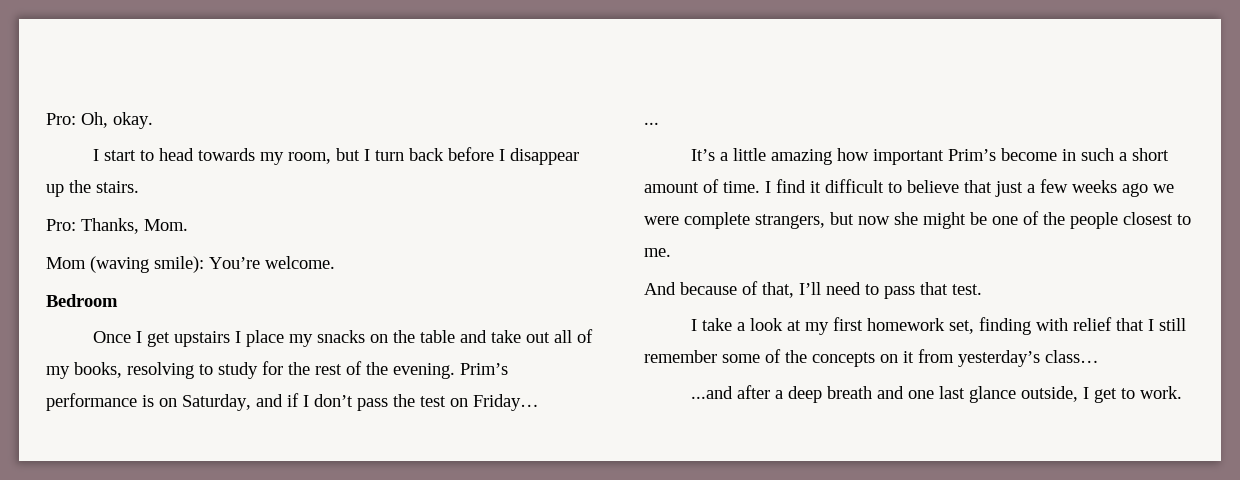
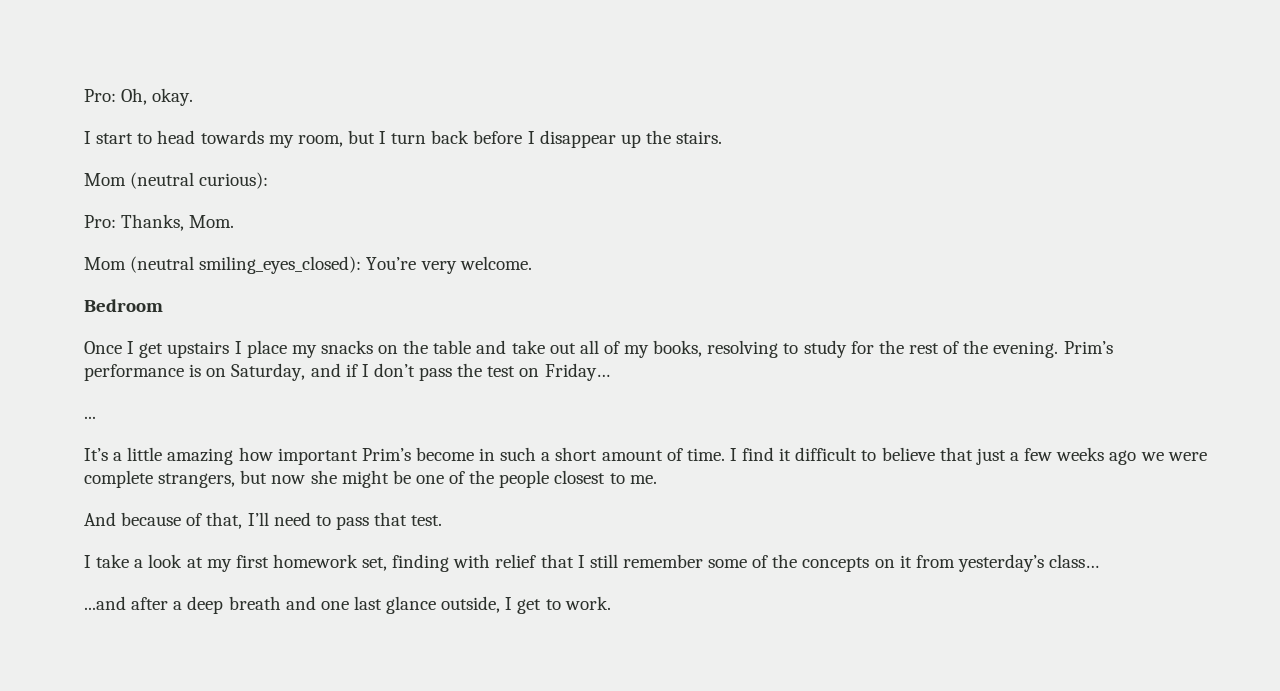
(139, 187) none -> [84,172,269,189] // Mom (neutral curious):
[90,256,260,273] (waving smile): You’re -> [130,256,457,274] (neutral smiling_eyes_closed): You’re very

